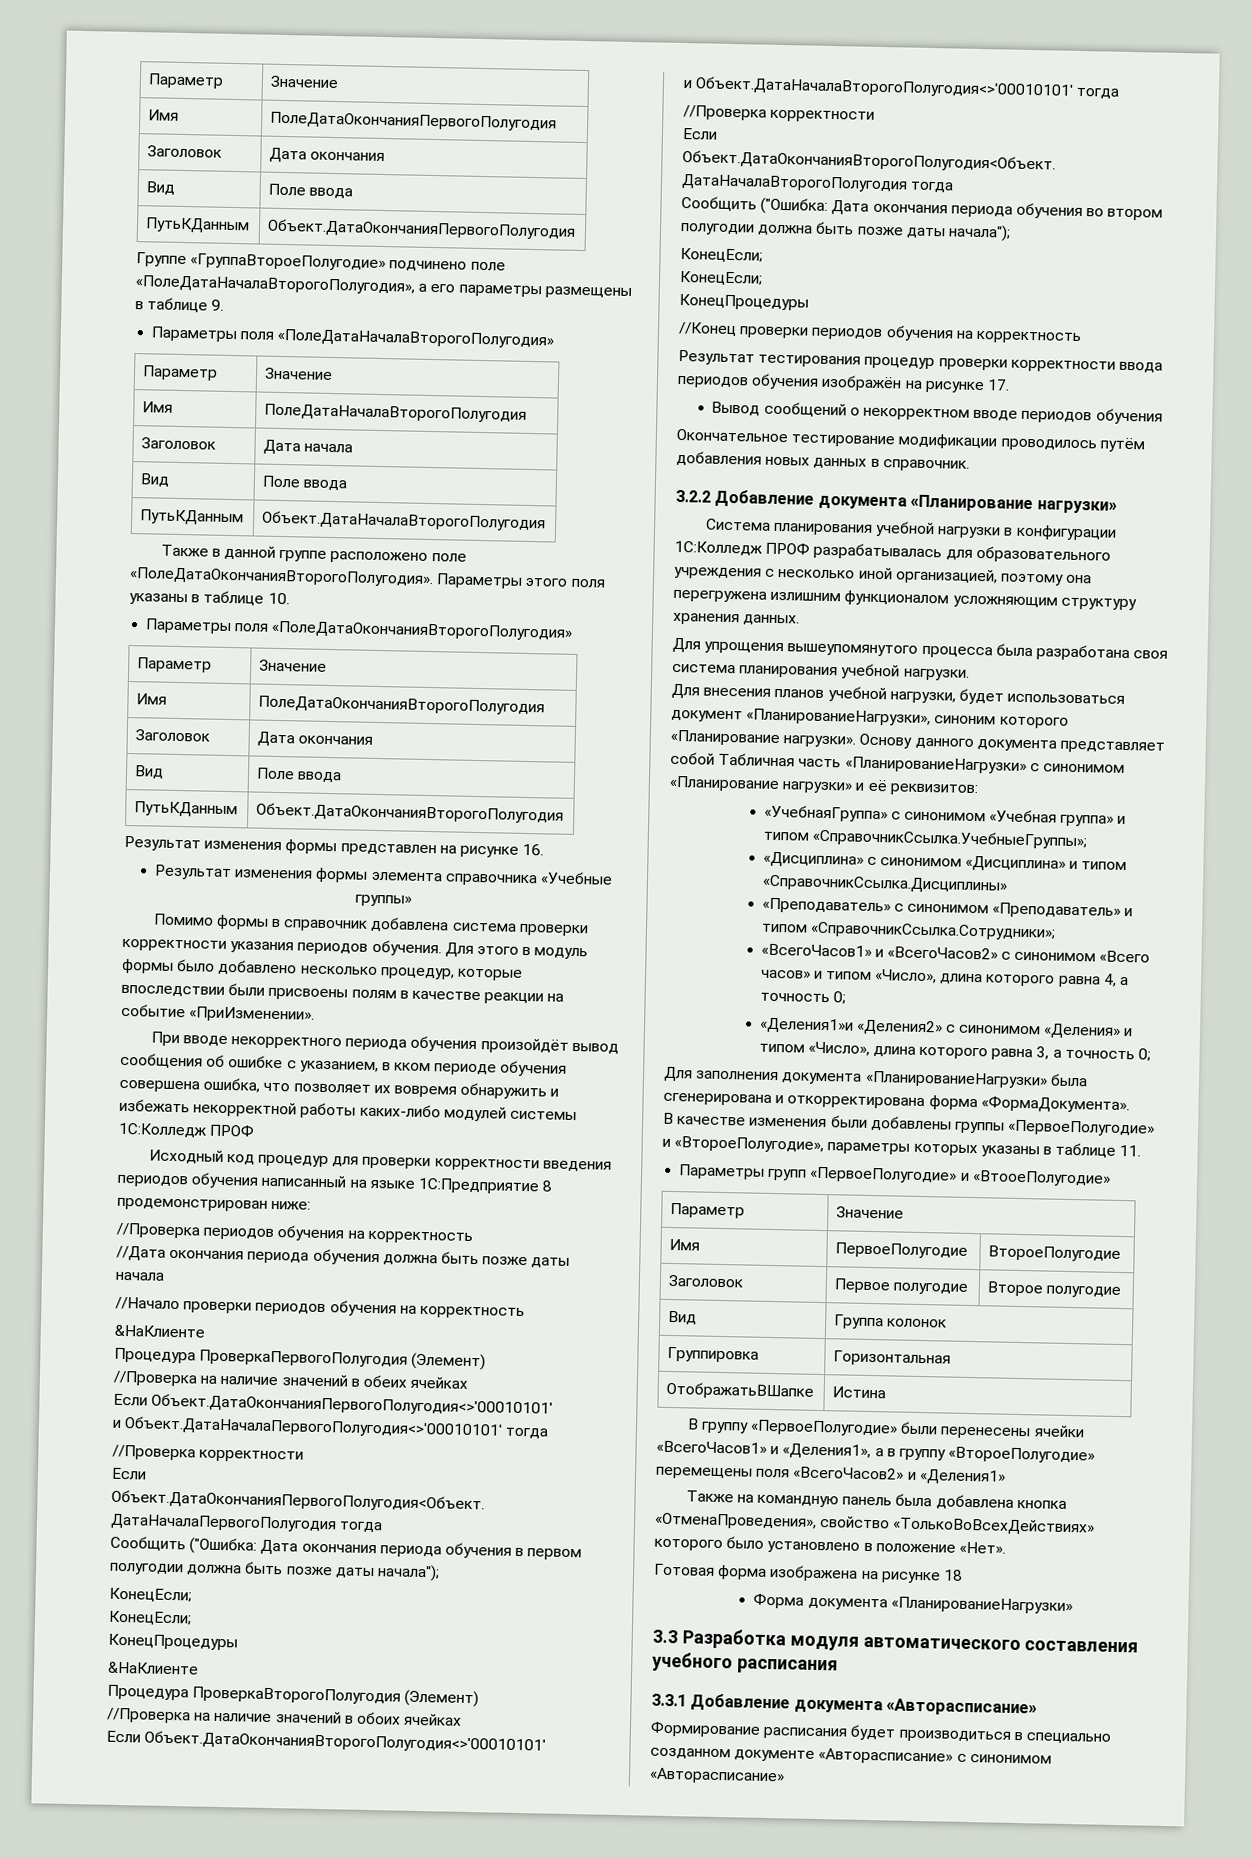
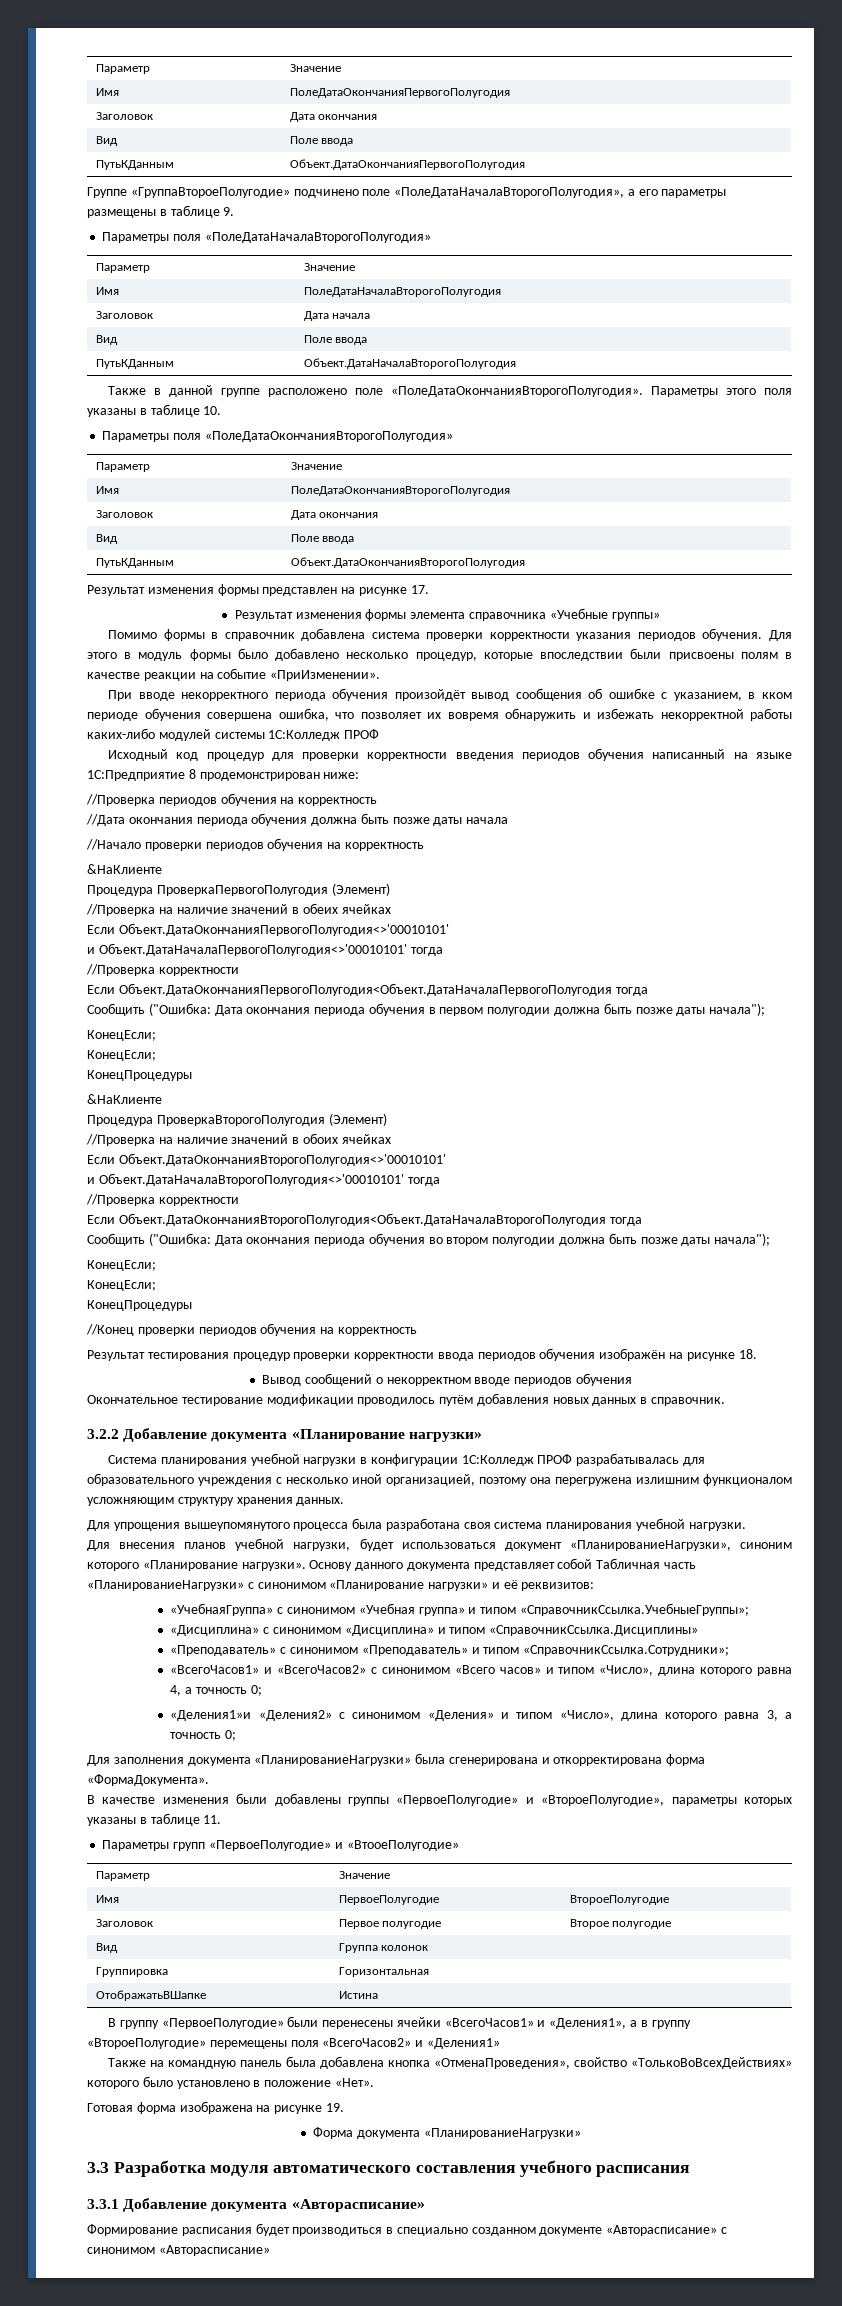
[522,843,545,856] 16. -> [410,585,429,594] 17.
[986,379,1010,391] 17. -> [738,1349,757,1359] 18.
[942,1569,963,1581] 18 -> [325,2103,344,2112] 19.

